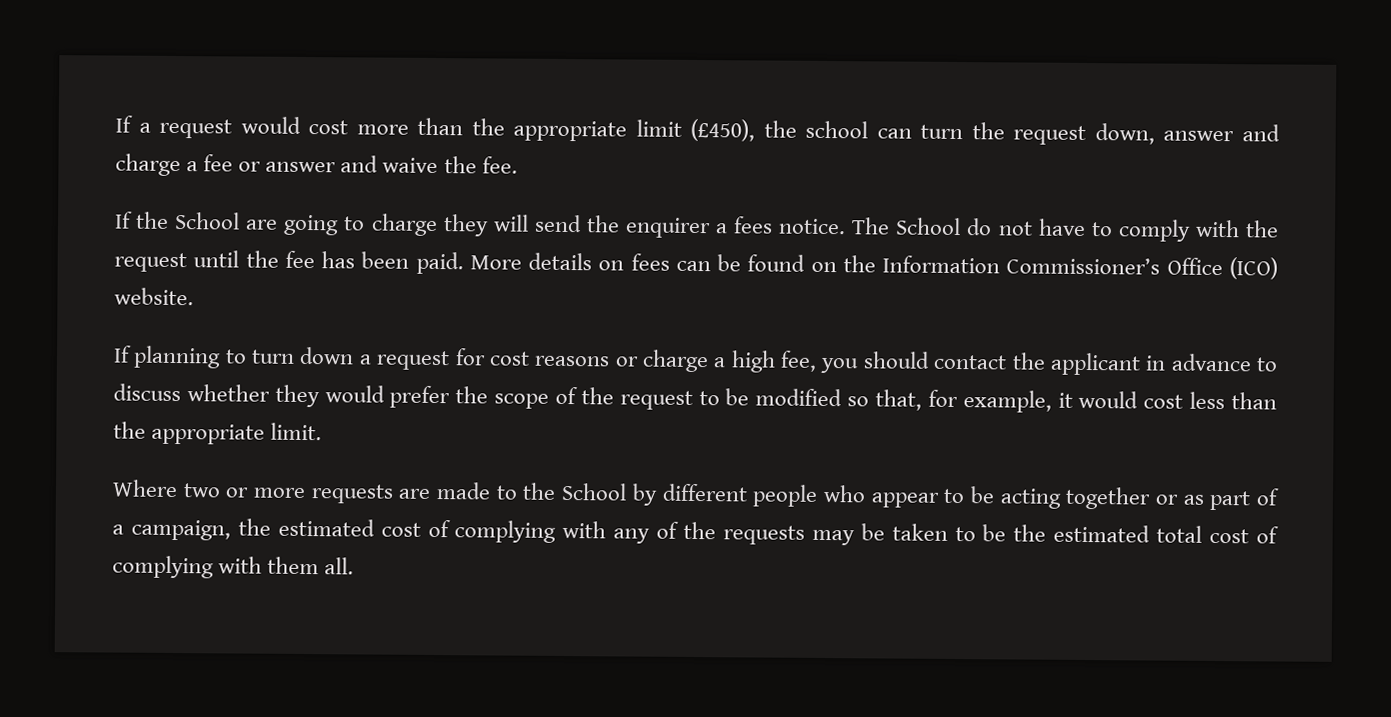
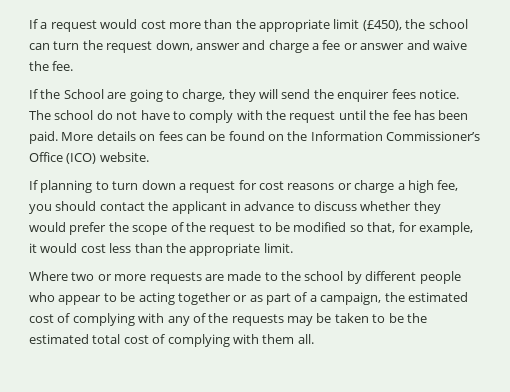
[370,213,438,237] charge -> [182,89,226,102] charge,
[715,223,729,234] a -> (390, 95) none
[895,217,962,236] School -> [54,110,94,120] school
[561,482,628,501] School -> [304,271,344,281] school

